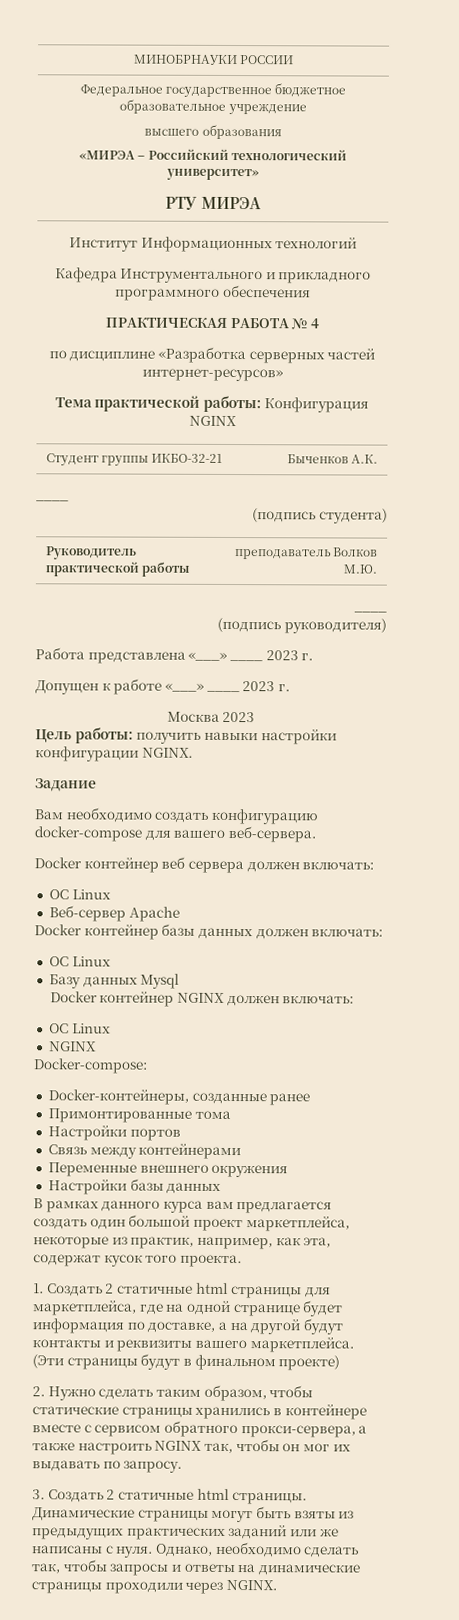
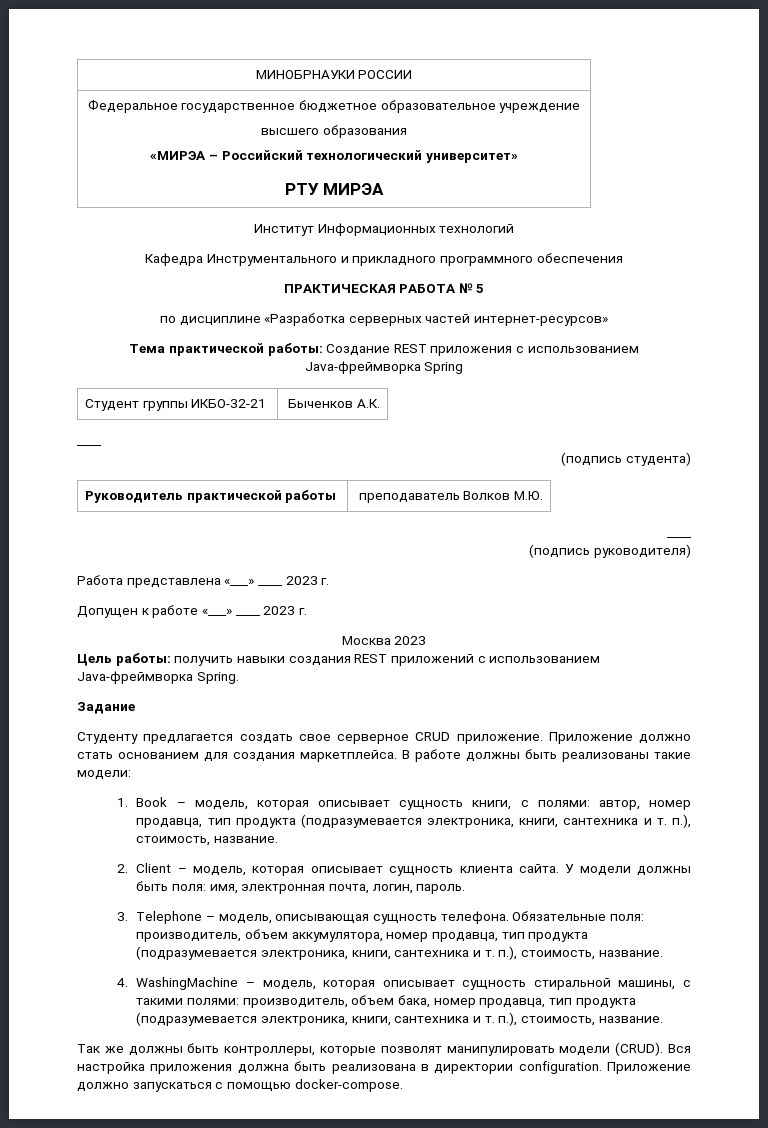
[309,318,319,329] 4 -> [476,284,485,293] 5
[264,397,370,413] [188,415,237,427] Конфигурация NGINX -> [326,344,639,356] [304,361,464,374] Создание REST приложения с использованием Java-фреймворка Spring
[260,729,337,745] [35,746,193,762] [35,778,97,792] [34,807,319,825] [34,825,316,843] [34,856,375,874] [48,889,111,900] [48,905,180,922] [34,923,384,940] [48,956,111,967] [48,973,181,989] [49,991,355,1007] [48,1023,111,1034] [48,1041,97,1052] [33,1058,148,1074] [47,1089,311,1106] [47,1108,231,1123] [47,1125,181,1141] [47,1143,242,1160] [47,1162,289,1178] [47,1178,222,1195] [33,1198,333,1214] [33,1214,350,1232] [33,1236,332,1250] [33,1254,242,1268] [33,1282,331,1299] [32,1300,344,1317] [32,1318,343,1335] [32,1337,354,1353] [32,1353,341,1371] [32,1384,314,1402] [32,1404,367,1420] [32,1420,368,1438] [32,1439,351,1455] [32,1460,183,1473] [32,1488,308,1505] [32,1506,355,1523] [32,1525,339,1540] [32,1541,360,1558] [31,1559,360,1576] [31,1579,277,1594] настройки конфигурации NGINX. // Задание // Вам необходимо создать конфигурацию docker-compose для вашего веб-сервера. // Docker контейнер веб сервера должен включать: // ОС Linux // Веб-сервер Apache // Docker контейнер базы данных должен включать: // ОС Linux // Базу данных Mysql // Docker контейнер NGINX должен включать: // ОС Linux // NGINX // Docker-compose: // Docker-контейнеры, созданные ранее // Примонтированные тома // Настройки портов // Связь между контейнерами // Переменные внешнего окружения // Настройки базы данных // В рамках данного курса вам предлагается создать один большой проект маркетплейса, некоторые из практик, например, как эта, содержат кусок того проекта. // 1. Создать 2 статичные html страницы для маркетплейса, где на одной странице будет информация по доставке, а на другой будут контакты и реквизиты вашего маркетплейса. (Эти страницы будут в финальном проекте) // 2. Нужно сделать таким образом, чтобы статические страницы хранились в контейнере вместе с сервисом обратного прокси-сервера, а также настроить NGINX так, чтобы он мог их выдавать по запросу. // 3. Создать 2 статичные html страницы. Динамические страницы могут быть взяты из предыдущих практических заданий или же написаны с нуля. Однако, необходимо сделать так, чтобы запросы и ответы на динамические страницы проходили через NGINX. -> [288,654,601,666] [77,671,239,684] [77,702,135,714] [77,732,691,744] [77,749,691,762] [77,770,131,780] [116,797,692,810] [136,814,692,828] [136,836,278,846] [116,863,691,876] [136,881,466,894] [116,911,644,924] [136,929,589,942] [136,946,663,960] [116,977,691,990] [136,995,636,1008] [136,1012,663,1026] [77,1042,691,1056] [77,1061,691,1074] [77,1079,403,1092] создания REST приложений с использованием Java-фреймворка Spring. // Задание // Студенту предлагается создать свое серверное CRUD приложение. Приложение должно стать основанием для создания маркетплейса. В работе должны быть реализованы такие модели: // 1. Book – модель, которая описывает сущность книги, с полями: автор, номер продавца, тип продукта (подразумевается электроника, книги, сантехника и т. п.), стоимость, название. // 2. Client – модель, которая описывает сущность клиента сайта. У модели должны быть поля: имя, электронная почта, логин, пароль. // 3. Telephone – модель, описывающая сущность телефона. Обязательные поля: производитель, объем аккумулятора, номер продавца, тип продукта (подразумевается электроника, книги, сантехника и т. п.), стоимость, название. // 4. WashingMachine – модель, которая описывает сущность стиральной машины, с такими полями: производитель, объем бака, номер продавца, тип продукта (подразумевается электроника, книги, сантехника и т. п.), стоимость, название. // Так же должны быть контроллеры, которые позволят манипулировать модели (CRUD). Вся настройка приложения должна быть реализована в директории configuration. Приложение должно запускаться с помощью docker-compose.

